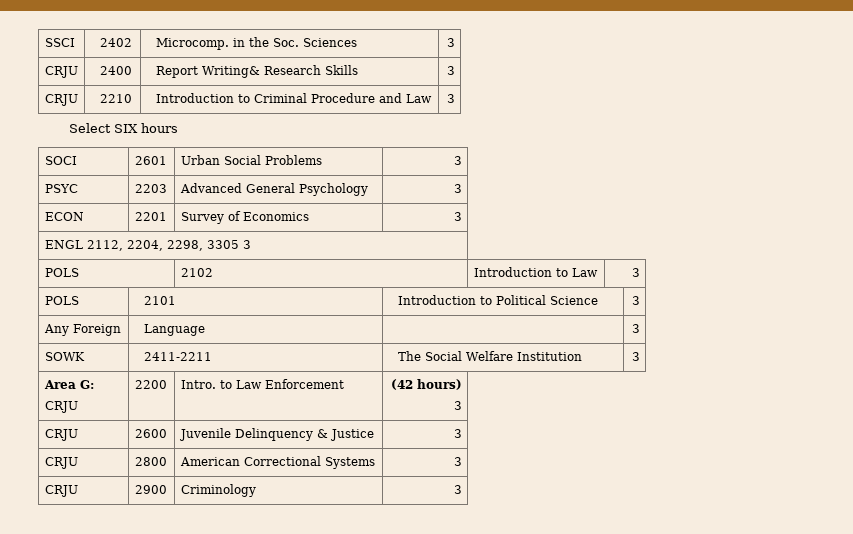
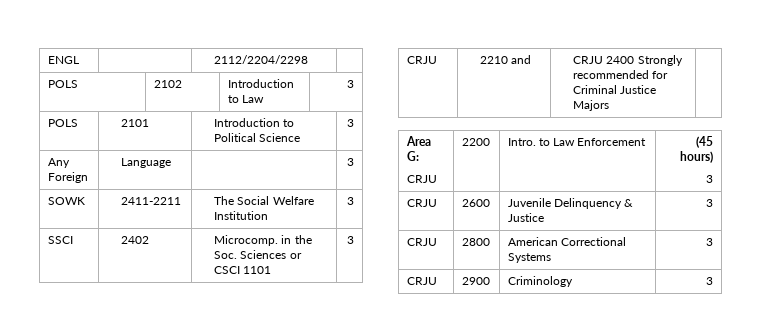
[44,38,75,47] [99,38,132,47] [155,37,357,50] [446,38,455,47] [44,66,78,78] [99,66,132,75] [155,65,358,78] [446,66,455,75] [44,94,78,106] [99,94,132,103] [155,93,432,103] [446,94,455,103] [68,123,178,133] [44,156,77,165] [134,156,167,165] [180,155,322,165] [453,156,462,165] [44,184,78,193] [134,184,167,193] [179,183,368,196] [453,184,462,193] [44,212,84,221] [134,212,167,221] [180,211,309,224] [453,212,462,221] [44,240,251,251] SSCI | 2402 | Microcomp. in the Soc. Sciences | 3 // CRJU | 2400 | Report Writing& Research Skills | 3 // CRJU | 2210 | Introduction to Criminal Procedure and Law | 3 // Select SIX hours // SOCI | 2601 | Urban Social Problems | 3 // PSYC | 2203 | Advanced General Psychology | 3 // ECON | 2201 | Survey of Economics | 3 // ENGL 2112, 2204, 2298, 3305 3 -> [47,56,79,64] [214,55,309,64] ENGL | | 2112/2204/2298 |
(640, 356) none -> [47,236,73,244] [121,236,150,244] [214,235,312,246] [214,250,302,259] [214,266,272,274] [347,236,355,244] [406,56,437,64] [480,55,532,64] [573,55,683,66] [573,70,669,79] [573,85,657,94] [573,100,610,111] // SSCI | 2402 | Microcomp. in the Soc. Sciences or CSCI 1101 | 3 // CRJU | 2210 and | CRJU 2400 Strongly recommended for Criminal Justice Majors |
[390,379,413,390] (42 -> [696,136,714,148] (45

